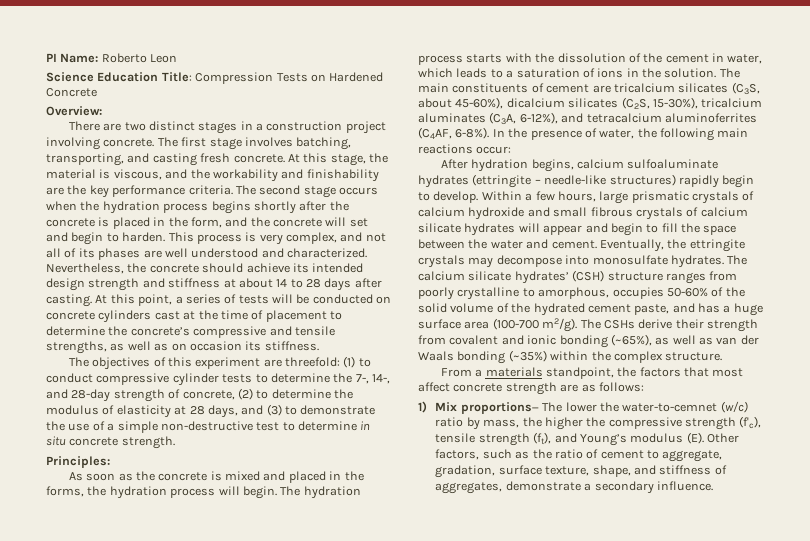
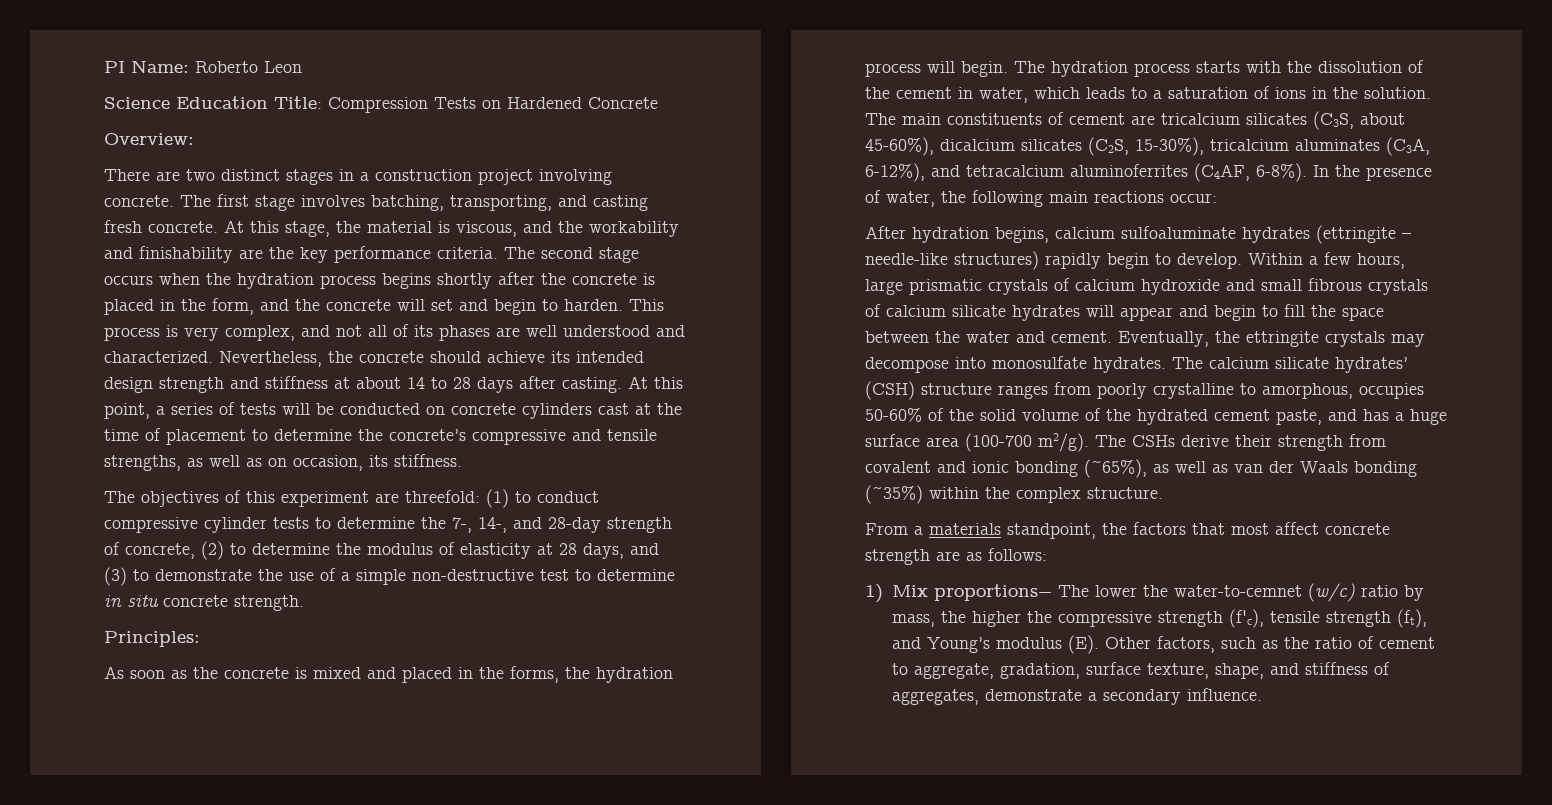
[189,341,242,351] occasion -> [293,455,363,471] occasion,

